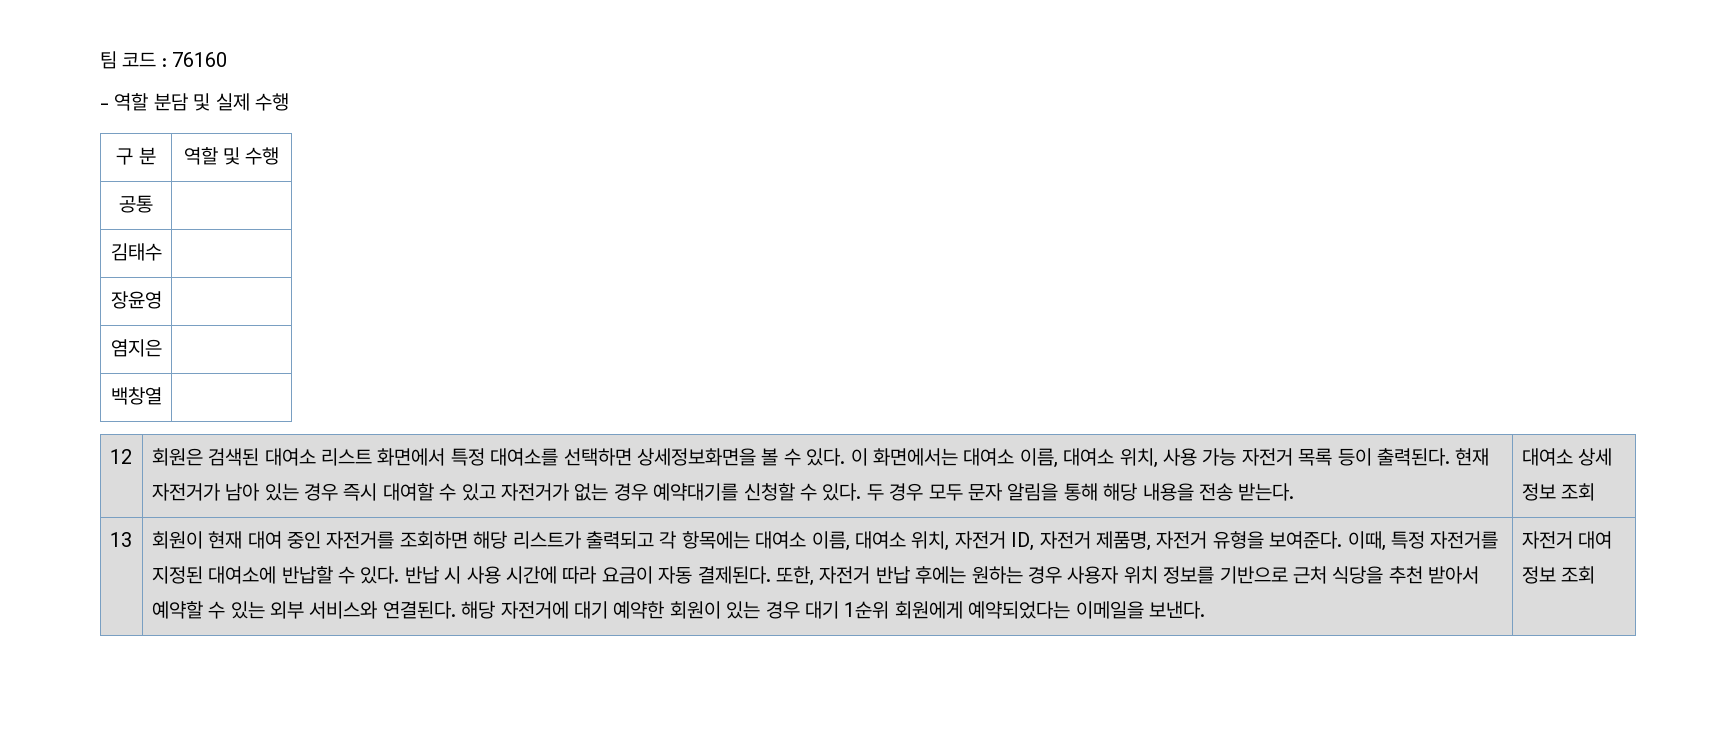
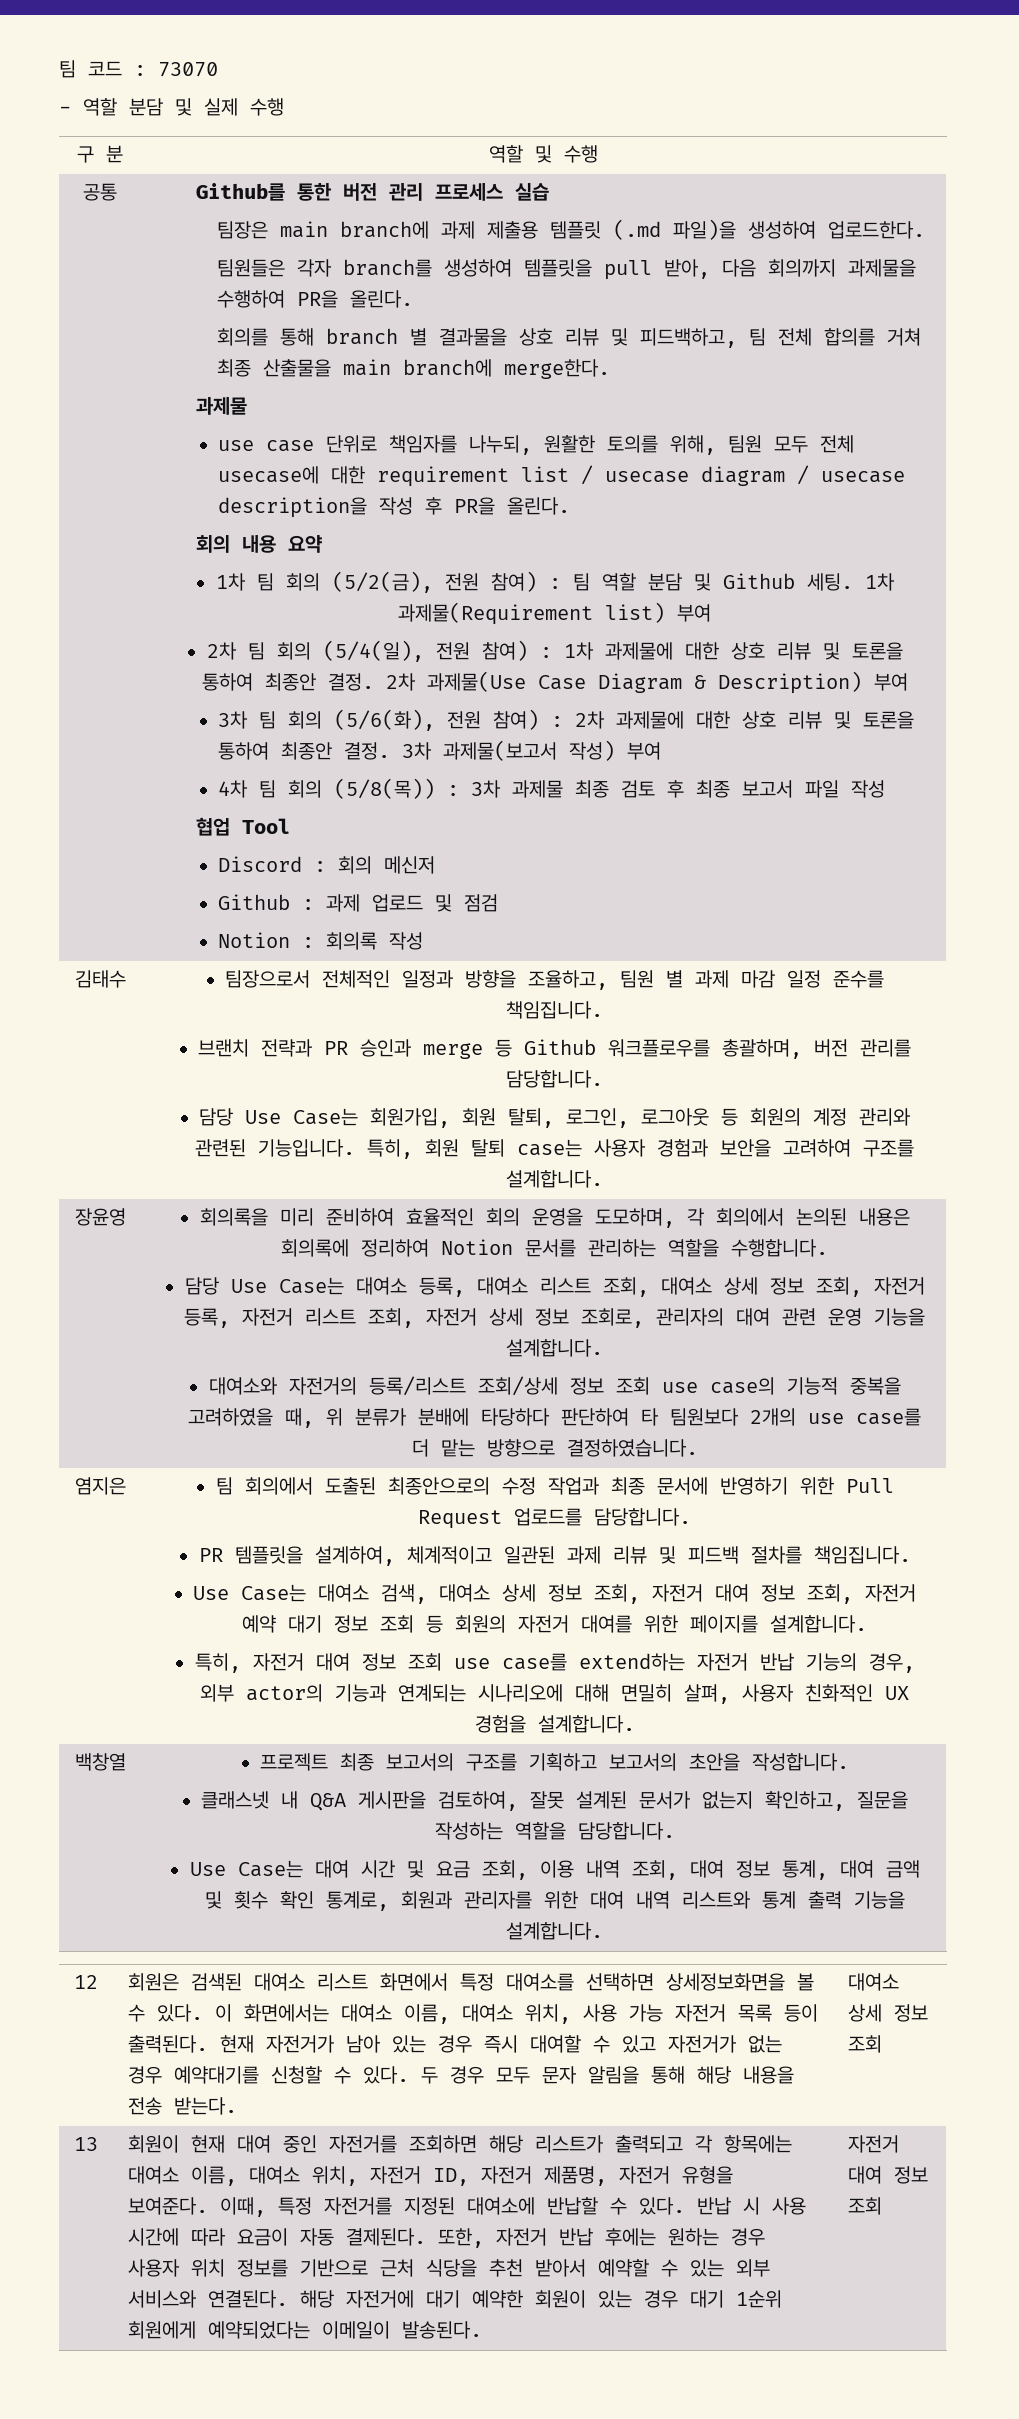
[172,52,228,67] 76160 -> [158,62,218,77] 73070
[110,243,162,261] [110,291,162,309] [110,339,162,357] [110,387,162,405] // 김태수 | // 장윤영 | // 염지은 | // 백창열 | -> [196,183,550,201] [217,219,926,240] [217,259,917,280] [217,290,414,308] [217,328,922,348] [217,359,611,379] [196,397,248,415] [218,435,855,455] [218,465,906,487] [218,497,571,518] [196,535,323,553] [215,571,895,593] [398,602,711,625] [206,640,903,662] [201,671,908,694] [218,709,915,731] [218,740,662,761] [218,778,886,799] [196,817,291,836] [218,856,436,874] [218,894,499,912] [218,932,424,950] [74,970,126,988] [224,970,884,990] [506,1001,603,1019] [197,1039,911,1059] [506,1070,603,1088] [198,1108,910,1128] [194,1139,914,1159] [506,1170,603,1188] [74,1208,126,1226] [199,1208,910,1228] [281,1239,828,1257] [184,1277,925,1297] [183,1308,925,1328] [506,1339,603,1357] [208,1376,901,1396] [187,1408,921,1428] [411,1439,698,1457] [74,1477,126,1495] [215,1477,894,1495] [418,1508,691,1529] [198,1546,911,1566] [192,1584,916,1604] [241,1615,867,1633] [194,1653,915,1673] [199,1684,909,1704] [474,1715,635,1733] [74,1753,126,1771] [260,1753,849,1771] [200,1791,908,1811] [434,1822,675,1840] [189,1860,920,1880] [204,1891,905,1911] [506,1922,603,1940] Github를 통한 버전 관리 프로세스 실습 // 팀장은 main branch에 과제 제출용 템플릿 (.md 파일)을 생성하여 업로드한다. // 팀원들은 각자 branch를 생성하여 템플릿을 pull 받아, 다음 회의까지 과제물을 수행하여 PR을 올린다. // 회의를 통해 branch 별 결과물을 상호 리뷰 및 피드백하고, 팀 전체 합의를 거쳐 최종 산출물을 main branch에 merge한다. // 과제물 // use case 단위로 책임자를 나누되, 원활한 토의를 위해, 팀원 모두 전체 usecase에 대한 requirement list / usecase diagram / usecase description을 작성 후 PR을 올린다. // 회의 내용 요약 // 1차 팀 회의 (5/2(금), 전원 참여) : 팀 역할 분담 및 Github 세팅. 1차 과제물(Requirement list) 부여 // 2차 팀 회의 (5/4(일), 전원 참여) : 1차 과제물에 대한 상호 리뷰 및 토론을 통하여 최종안 결정. 2차 과제물(Use Case Diagram & Description) 부여 // 3차 팀 회의 (5/6(화), 전원 참여) : 2차 과제물에 대한 상호 리뷰 및 토론을 통하여 최종안 결정. 3차 과제물(보고서 작성) 부여 // 4차 팀 회의 (5/8(목)) : 3차 과제물 최종 검토 후 최종 보고서 파일 작성 // 협업 Tool // Discord : 회의 메신저 // Github : 과제 업로드 및 점검 // Notion : 회의록 작성 // 김태수 | 팀장으로서 전체적인 일정과 방향을 조율하고, 팀원 별 과제 마감 일정 준수를 책임집니다. // 브랜치 전략과 PR 승인과 merge 등 Github 워크플로우를 총괄하며, 버전 관리를 담당합니다. // 담당 Use Case는 회원가입, 회원 탈퇴, 로그인, 로그아웃 등 회원의 계정 관리와 관련된 기능입니다. 특히, 회원 탈퇴 case는 사용자 경험과 보안을 고려하여 구조를 설계합니다. // 장윤영 | 회의록을 미리 준비하여 효율적인 회의 운영을 도모하며, 각 회의에서 논의된 내용은 회의록에 정리하여 Notion 문서를 관리하는 역할을 수행합니다. // 담당 Use Case는 대여소 등록, 대여소 리스트 조회, 대여소 상세 정보 조회, 자전거 등록, 자전거 리스트 조회, 자전거 상세 정보 조회로, 관리자의 대여 관련 운영 기능을 설계합니다. // 대여소와 자전거의 등록/리스트 조회/상세 정보 조회 use case의 기능적 중복을 고려하였을 때, 위 분류가 분배에 타당하다 판단하여 타 팀원보다 2개의 use case를 더 맡는 방향으로 결정하였습니다. // 염지은 | 팀 회의에서 도출된 최종안으로의 수정 작업과 최종 문서에 반영하기 위한 Pull Request 업로드를 담당합니다. // PR 템플릿을 설계하여, 체계적이고 일관된 과제 리뷰 및 피드백 절차를 책임집니다. // Use Case는 대여소 검색, 대여소 상세 정보 조회, 자전거 대여 정보 조회, 자전거 예약 대기 정보 조회 등 회원의 자전거 대여를 위한 페이지를 설계합니다. // 특히, 자전거 대여 정보 조회 use case를 extend하는 자전거 반납 기능의 경우, 외부 actor의 기능과 연계되는 시나리오에 대해 면밀히 살펴, 사용자 친화적인 UX 경험을 설계합니다. // 백창열 | 프로젝트 최종 보고서의 구조를 기획하고 보고서의 초안을 작성합니다. // 클래스넷 내 Q&A 게시판을 검토하여, 잘못 설계된 문서가 없는지 확인하고, 질문을 작성하는 역할을 담당합니다. // Use Case는 대여 시간 및 요금 조회, 이용 내역 조회, 대여 정보 통계, 대여 금액 및 횟수 확인 통계로, 회원과 관리자를 위한 대여 내역 리스트와 통계 출력 기능을 설계합니다.
[1075,601,1205,619] 이메일을 보낸다. -> [321,2321,482,2339] 이메일이 발송된다.

